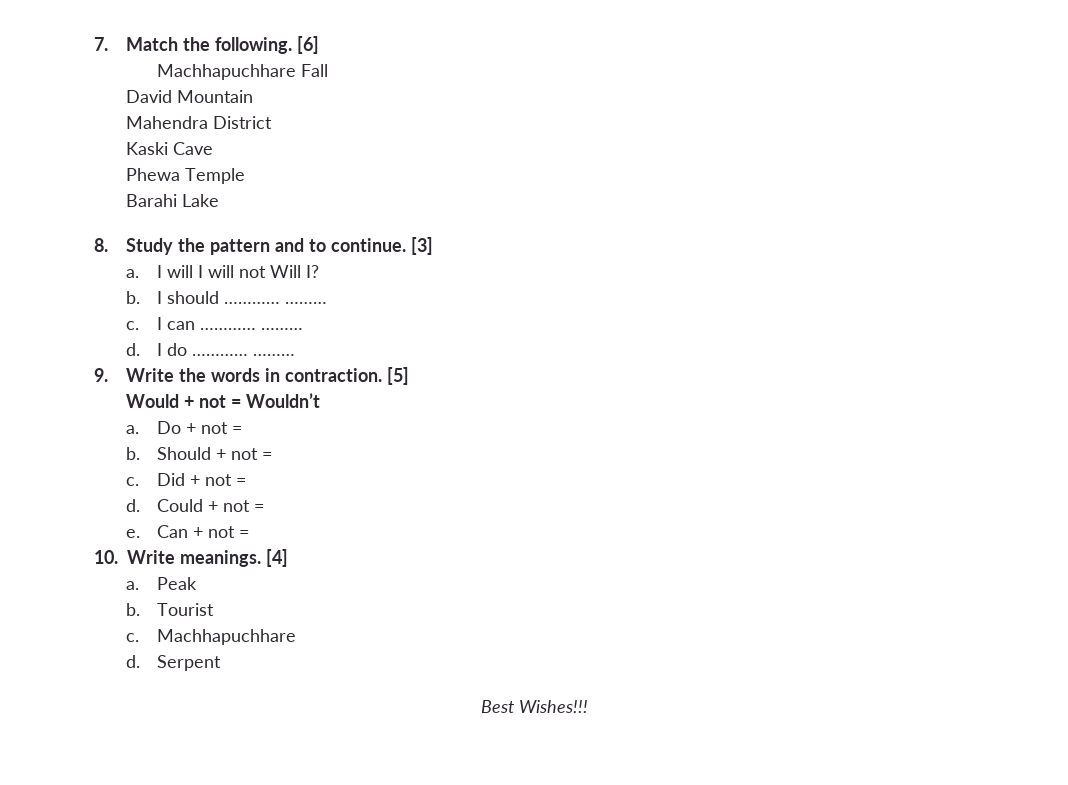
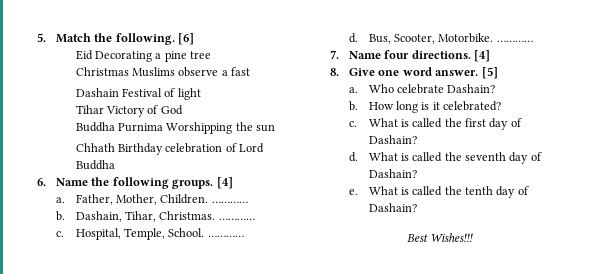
[93,37,108,51] 7. -> [36,33,46,42] 5.
[157,64,329,80] [125,90,253,103] [125,116,272,129] [125,142,213,155] [125,168,245,184] [125,194,219,207] [93,237,433,255] [125,265,320,278] [125,291,328,304] [125,317,304,330] [125,343,296,356] [93,367,409,385] [125,393,320,408] [125,421,243,434] [125,447,273,460] [125,473,247,486] [125,499,265,512] [125,525,250,538] [93,549,288,567] [125,577,198,590] [125,603,215,616] [125,629,297,645] [125,655,222,671] Machhapuchhare Fall // David Mountain // Mahendra District // Kaski Cave // Phewa Temple // Barahi Lake // 8. Study the pattern and to continue. [3] // a. I will I will not Will I? // b. I should ………… ……… // c. I can ………… ……… // d. I do ………… ……… // 9. Write the words in contraction. [5] // Would + not = Wouldn’t // a. Do + not = // b. Should + not = // c. Did + not = // d. Could + not = // e. Can + not = // 10. Write meanings. [4] // a. Peak // b. Tourist // c. Machhapuchhare // d. Serpent -> [75,50,212,62] [75,67,251,77] [75,88,201,100] [75,105,183,117] [75,122,276,134] [75,143,265,155] [75,160,115,170] [36,177,233,189] [56,194,248,205] [56,211,255,222] [56,228,244,240] [349,33,533,44] [329,50,491,62] [329,67,498,79] [349,84,496,94] [349,101,502,113] [349,118,522,130] [368,135,417,144] [349,152,542,164] [368,169,417,178] [349,186,529,198] [368,203,417,212] Eid Decorating a pine tree // Christmas Muslims observe a fast // Dashain Festival of light // Tihar Victory of God // Buddha Purnima Worshipping the sun // Chhath Birthday celebration of Lord Buddha // 6. Name the following groups. [4] // a. Father, Mother, Children. ………… // b. Dashain, Tihar, Christmas. ………… // c. Hospital, Temple, School. ………… // d. Bus, Scooter, Motorbike. ………… // 7. Name four directions. [4] // 8. Give one word answer. [5] // a. Who celebrate Dashain? // b. How long is it celebrated? // c. What is called the first day of Dashain? // d. What is called the seventh day of Dashain? // e. What is called the tenth day of Dashain?

